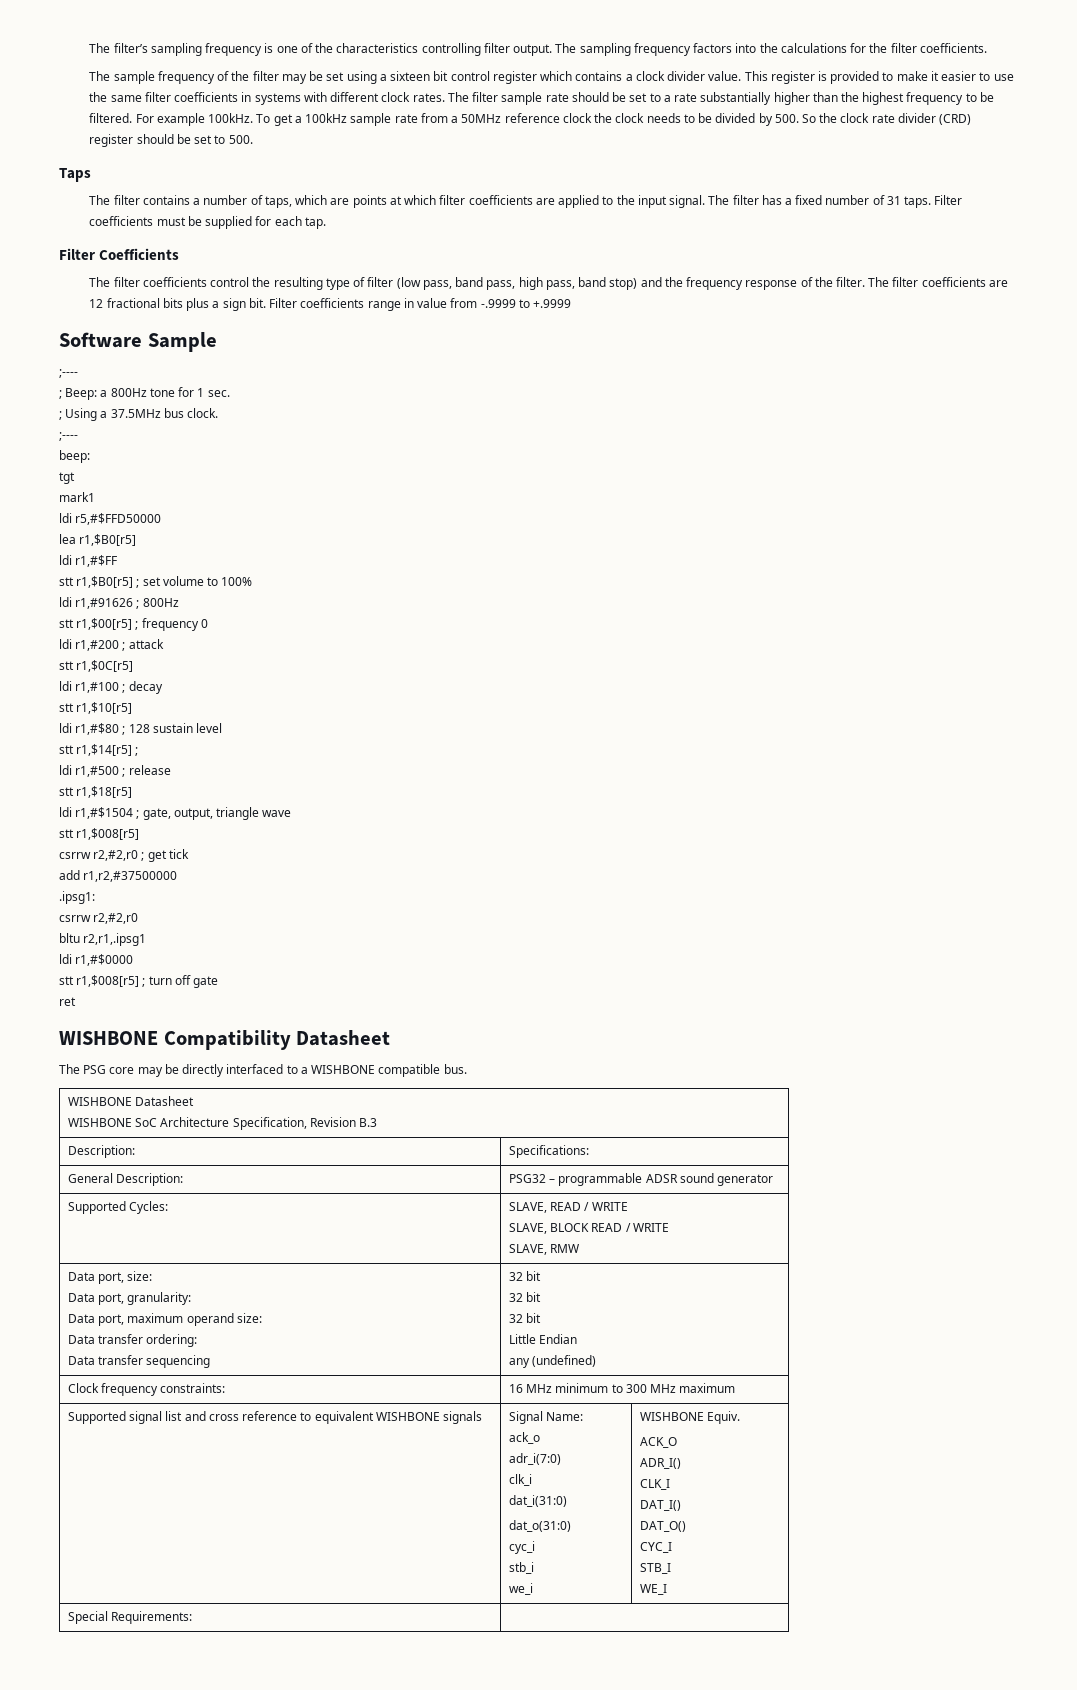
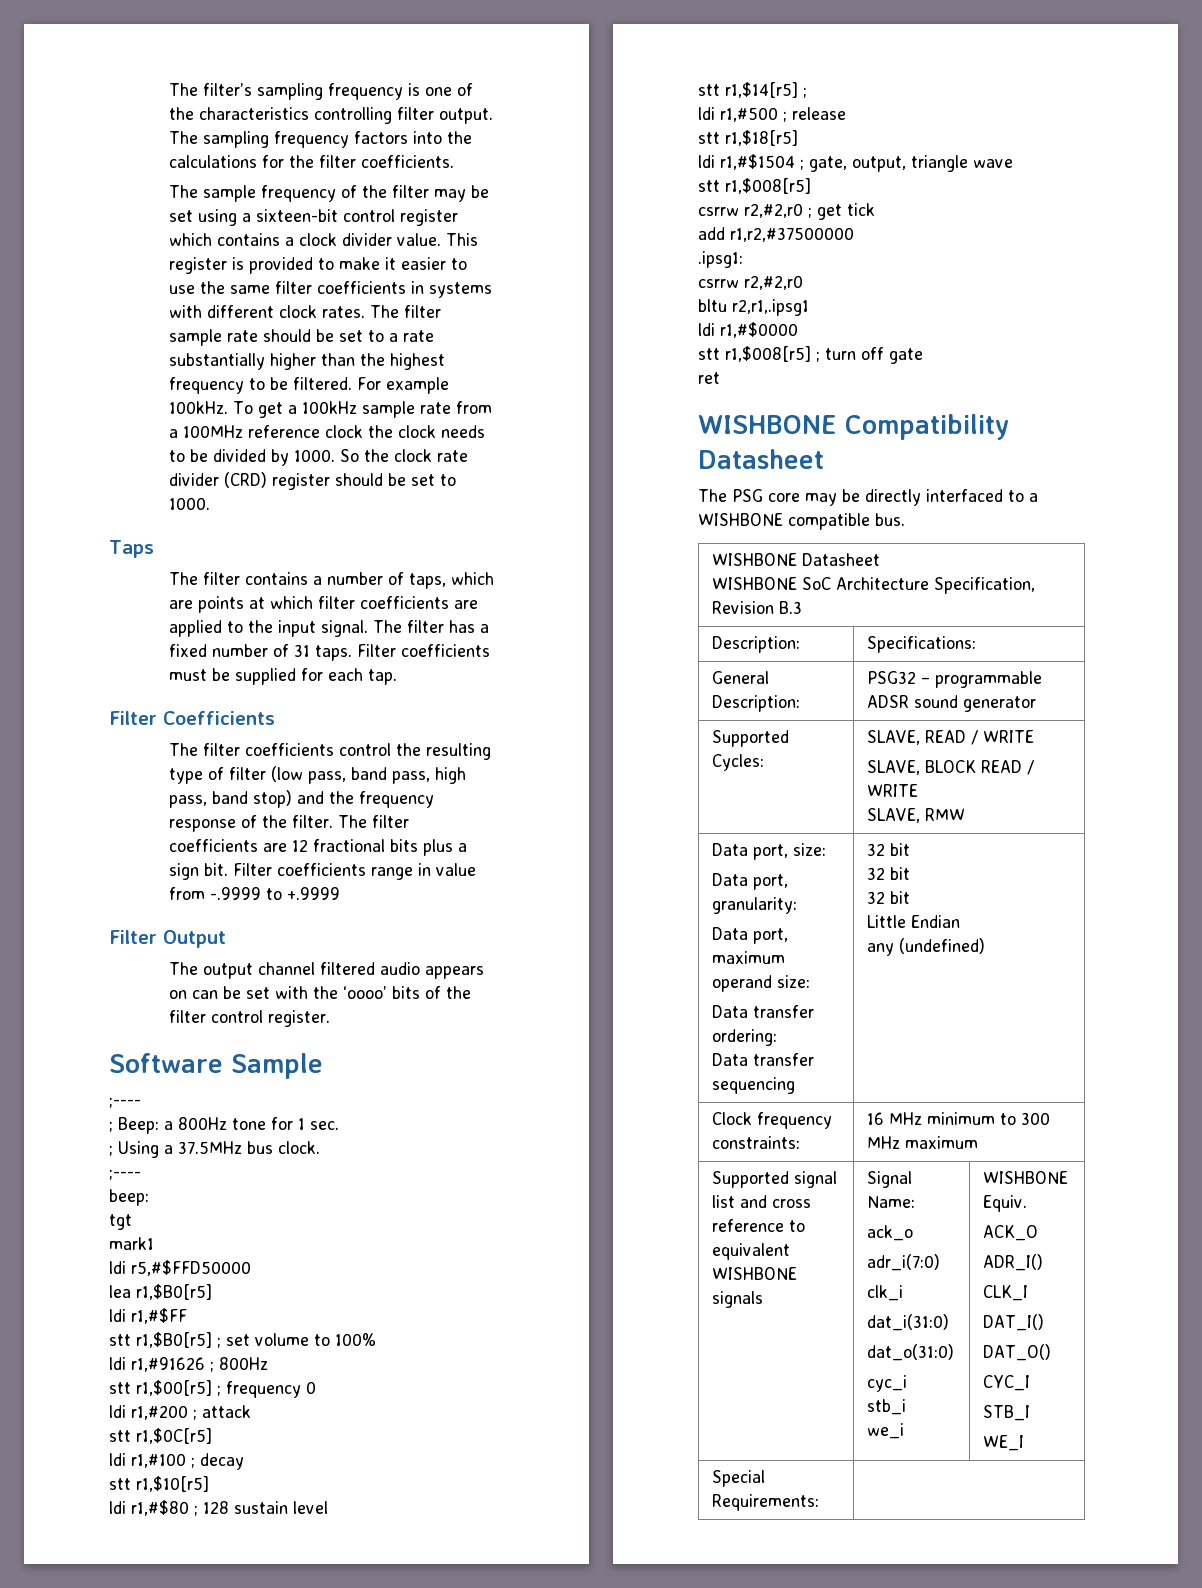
[390,71,449,81] sixteen bit -> [256,209,339,222] sixteen-bit
[461,114,502,123] 50MHz -> [183,425,244,438] 100MHz
[774,114,799,123] 500. -> [294,449,336,462] 1000.
[228,135,253,144] 500. -> [169,497,211,510] 1000.
(572, 303) none -> [109,930,226,948] [169,962,485,979] [169,986,472,999] [169,1010,331,1027] // Filter Output // The output channel filtered audio appears on can be set with the ‘oooo’ bits of the filter control register.

